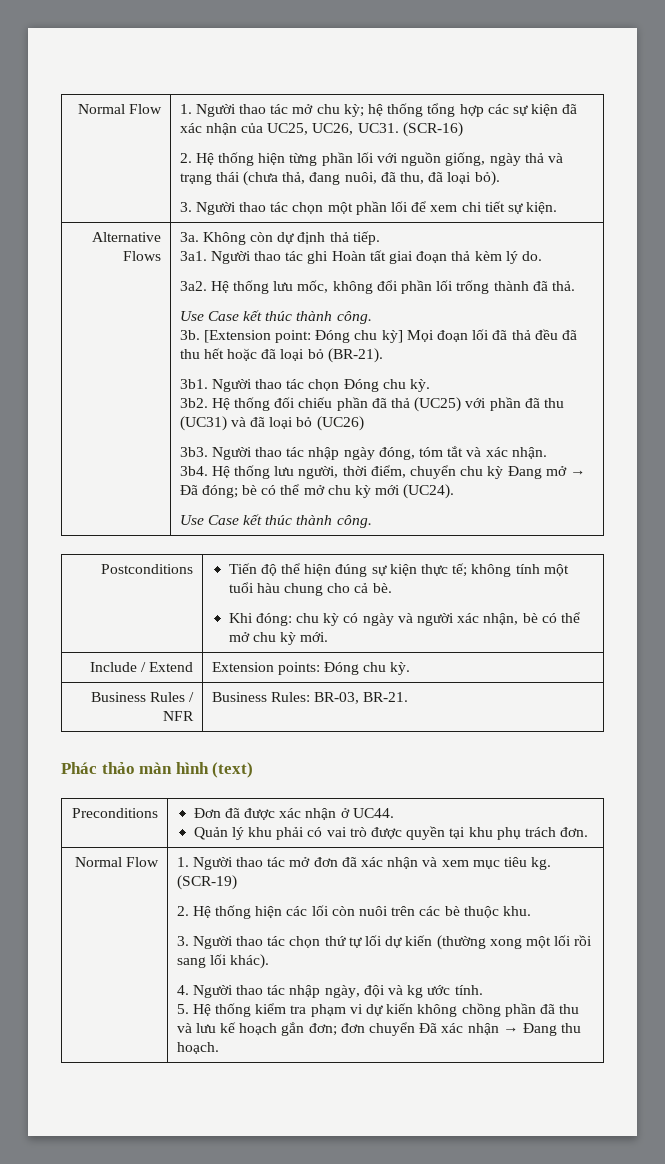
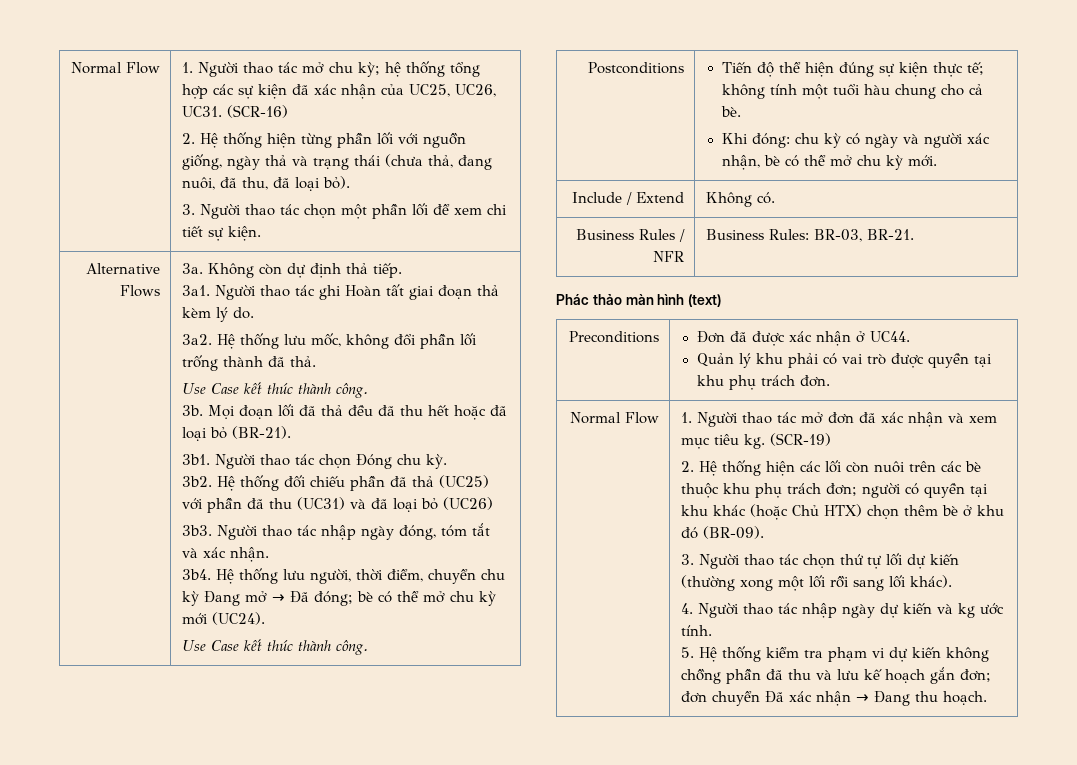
[203,330,403,343] [Extension point: Đóng chu kỳ] -> (203, 410) none
[211,662,411,675] Extension points: Đóng chu kỳ. -> [705,192,775,207] Không có.
[502,906,531,916] khu. -> [722,483,988,498] [680,504,1004,520] [680,526,764,539] khu phụ trách đơn; người có quyền tại khu khác (hoặc Chủ HTX) chọn thêm bè ở khu đó (BR-09).
[324,985,385,998] ngày, đội -> [841,603,932,618] ngày dự kiến

